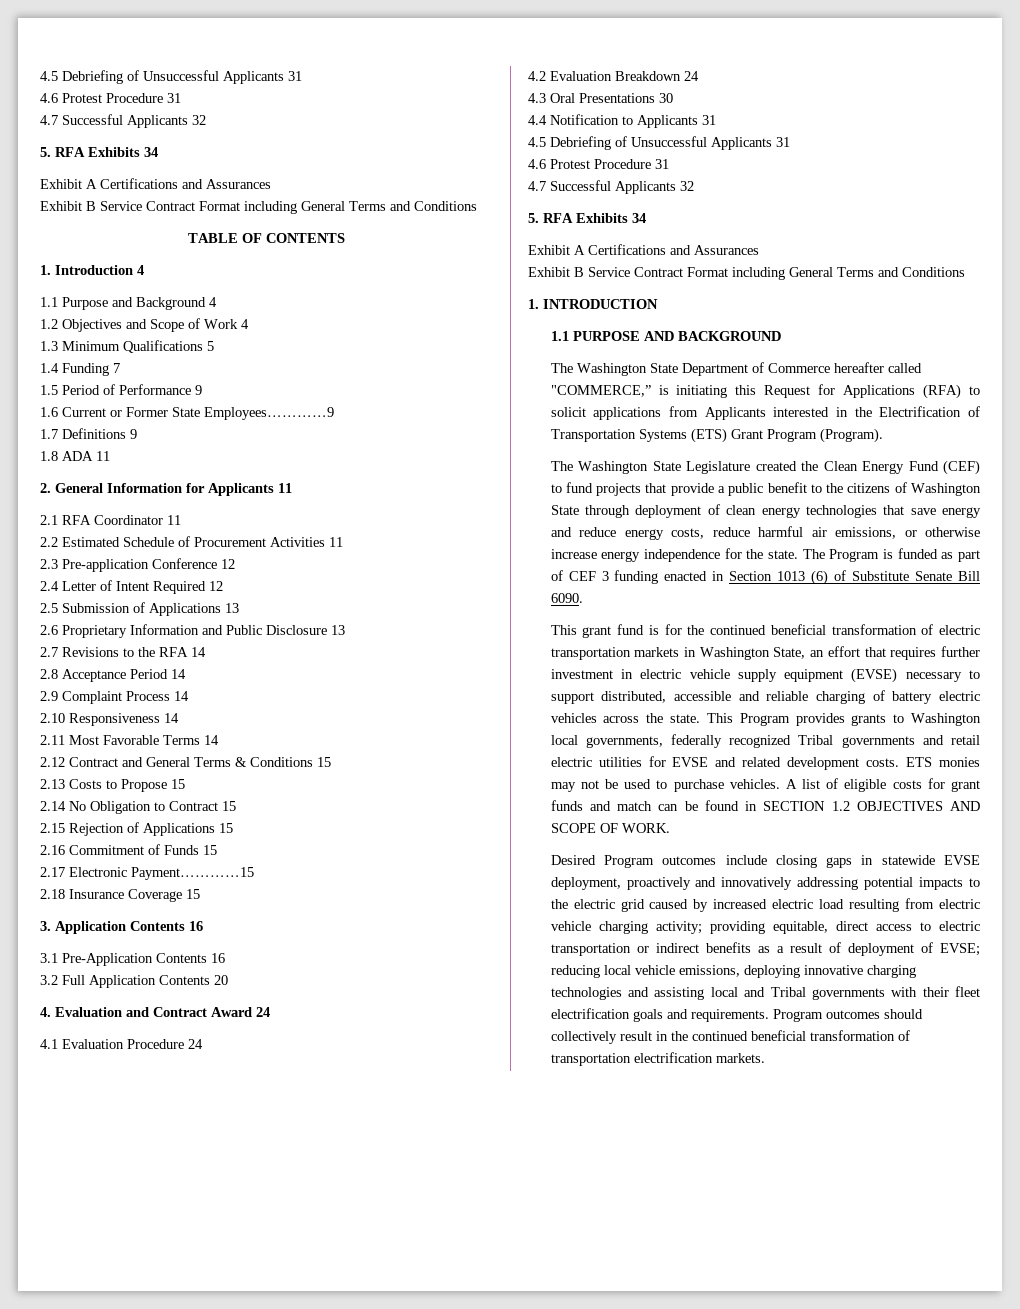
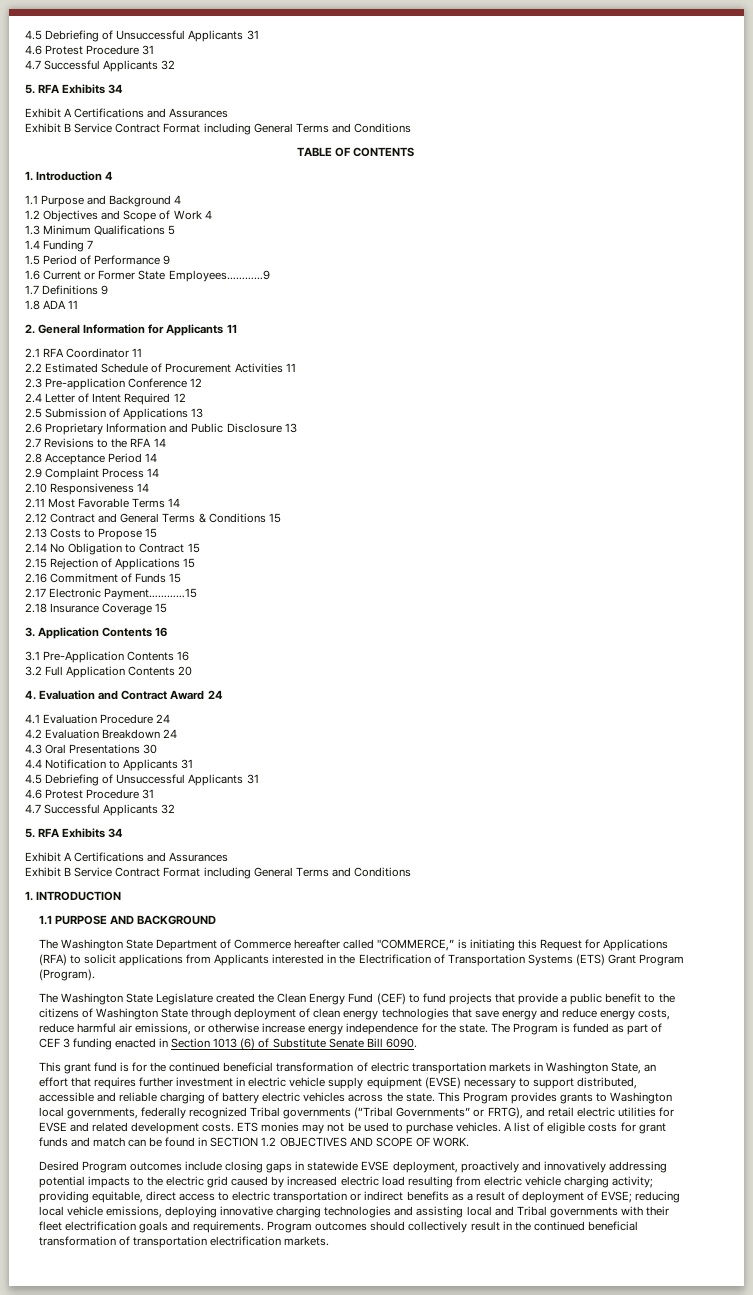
(915, 742) none -> [354,1107,523,1119] (“Tribal Governments” or FRTG),

